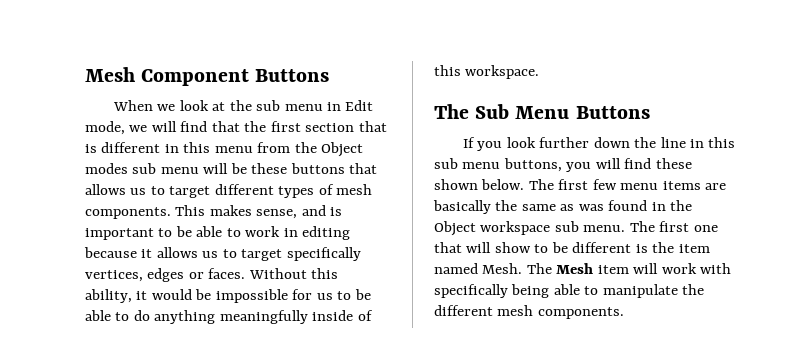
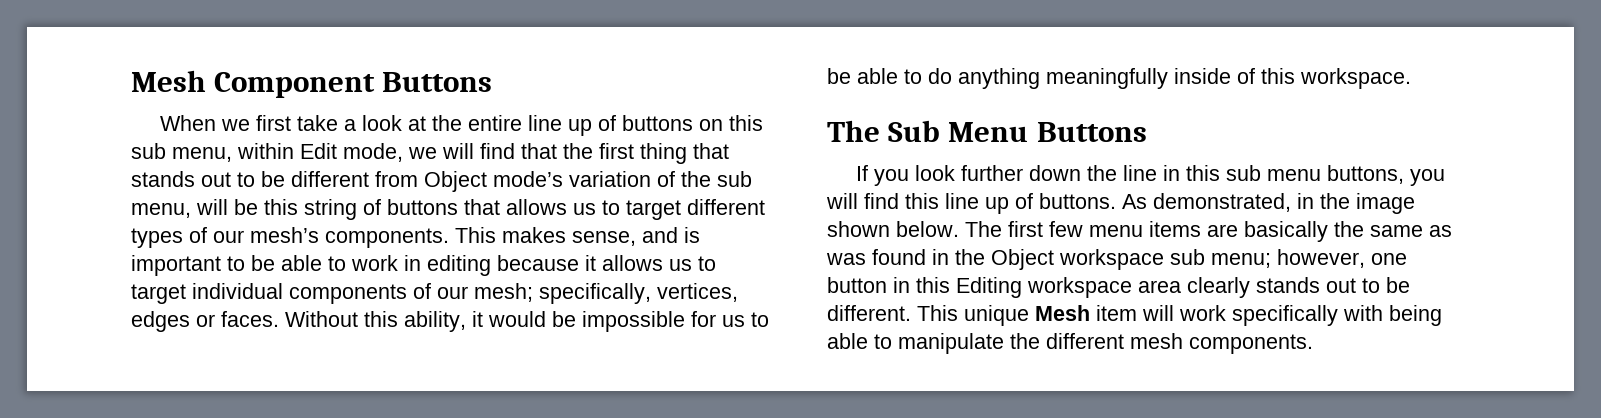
[179,100,341,111] look at the sub menu in -> [255,115,763,136] [131,143,294,162] first take a look at the entire line up of buttons on this sub menu, within
[305,121,387,132] [85,142,364,157] [85,163,288,174] section that is different in this menu from the Object modes sub menu will be these -> [640,143,729,164] [131,171,752,192] [131,199,381,220] thing that stands out to be different from Object mode’s variation of the sub menu, will be this string of
[336,184,373,195] mesh -> [213,227,319,243] our mesh’s
[286,247,361,261] specifically -> [192,283,651,304] individual components of our mesh; specifically,
[655,158,692,169] these -> [905,193,1415,214] this line up of buttons. As demonstrated, in the image
[583,221,718,232] [434,242,710,253] [434,263,552,274] menu. The first one that will show to be different is the item named Mesh. The -> [1211,249,1407,268] [827,277,1410,298] [827,305,1029,326] menu; however, one button in this Editing workspace area clearly stands out to be different. This unique
[700,263,732,274] [434,284,508,298] with specifically -> [1232,305,1383,326] specifically with

